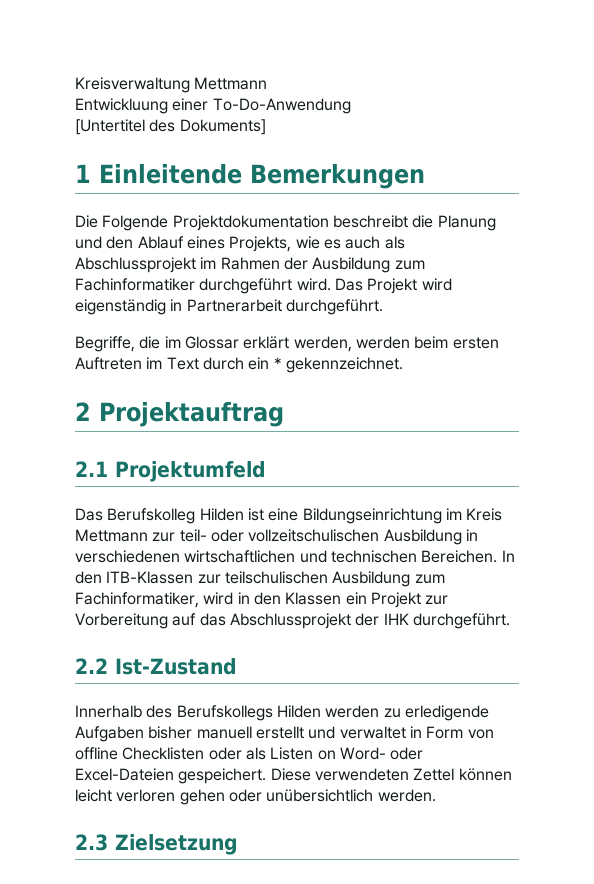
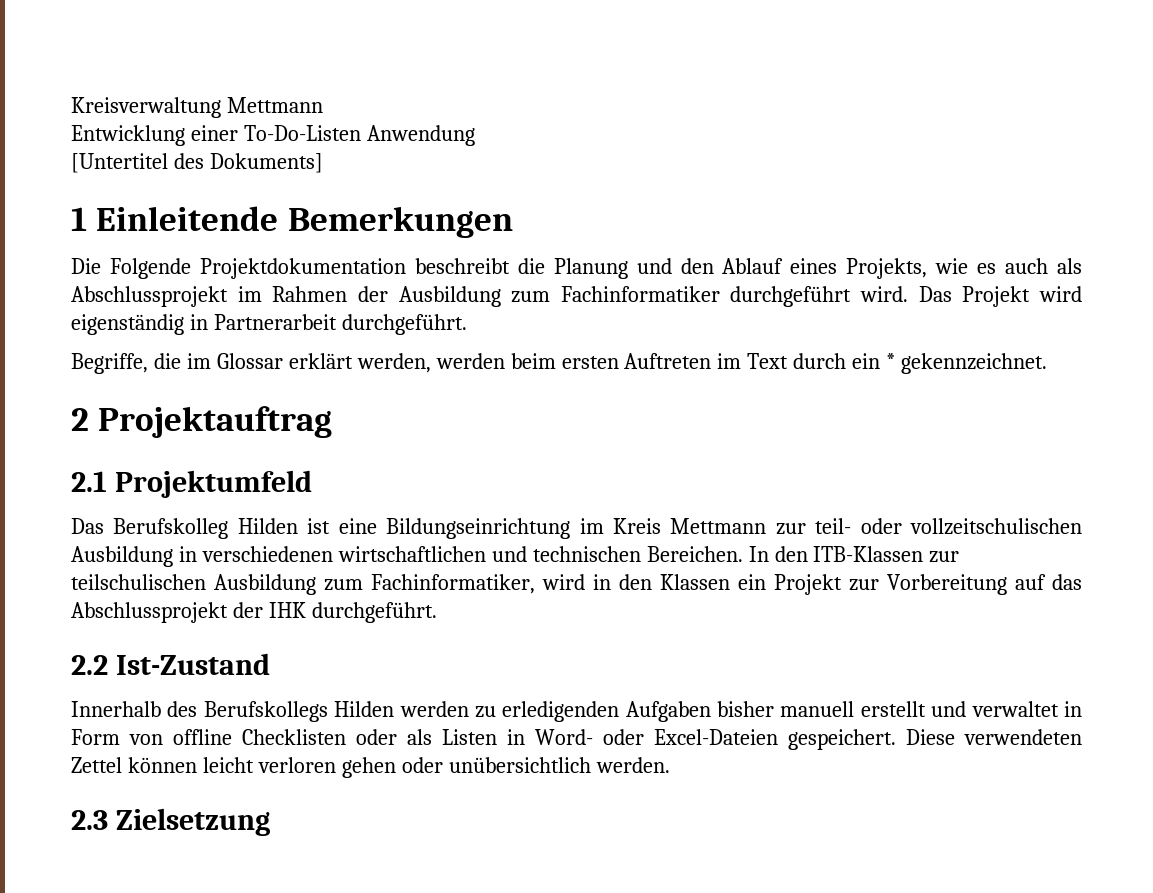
[75,98,351,114] Entwickluung einer To-Do-Anwendung -> [71,125,475,146] Entwicklung einer To-Do-Listen Anwendung
[404,705,489,721] erledigende -> [502,701,620,722] erledigenden
[317,750,336,760] on -> [507,729,525,745] in

